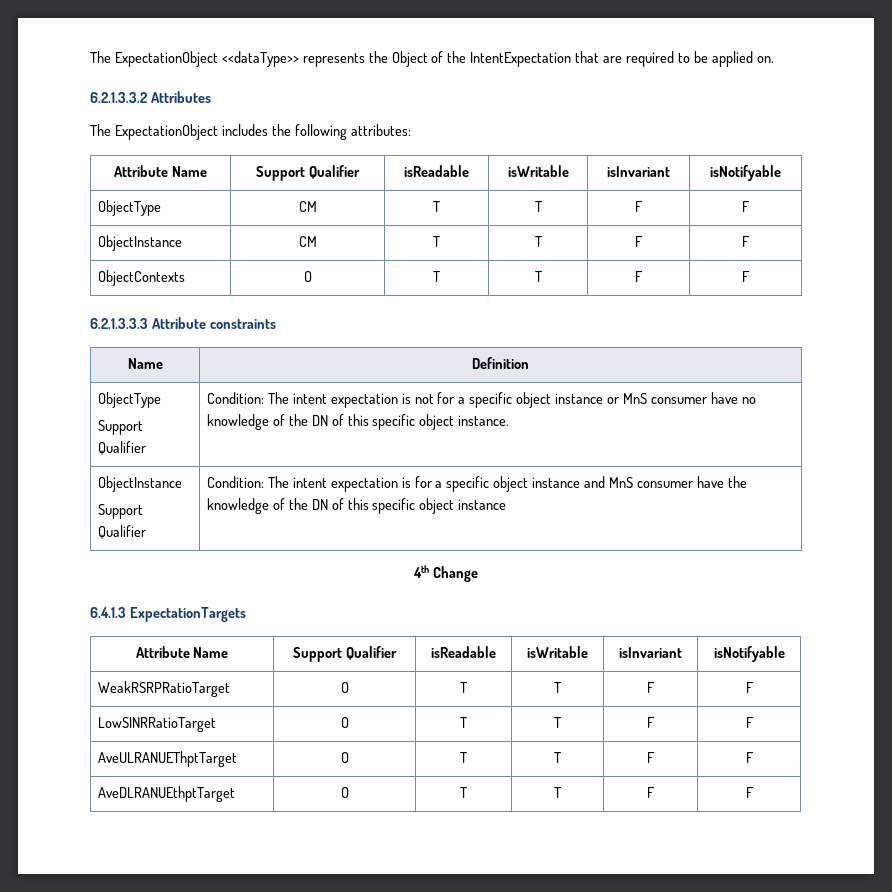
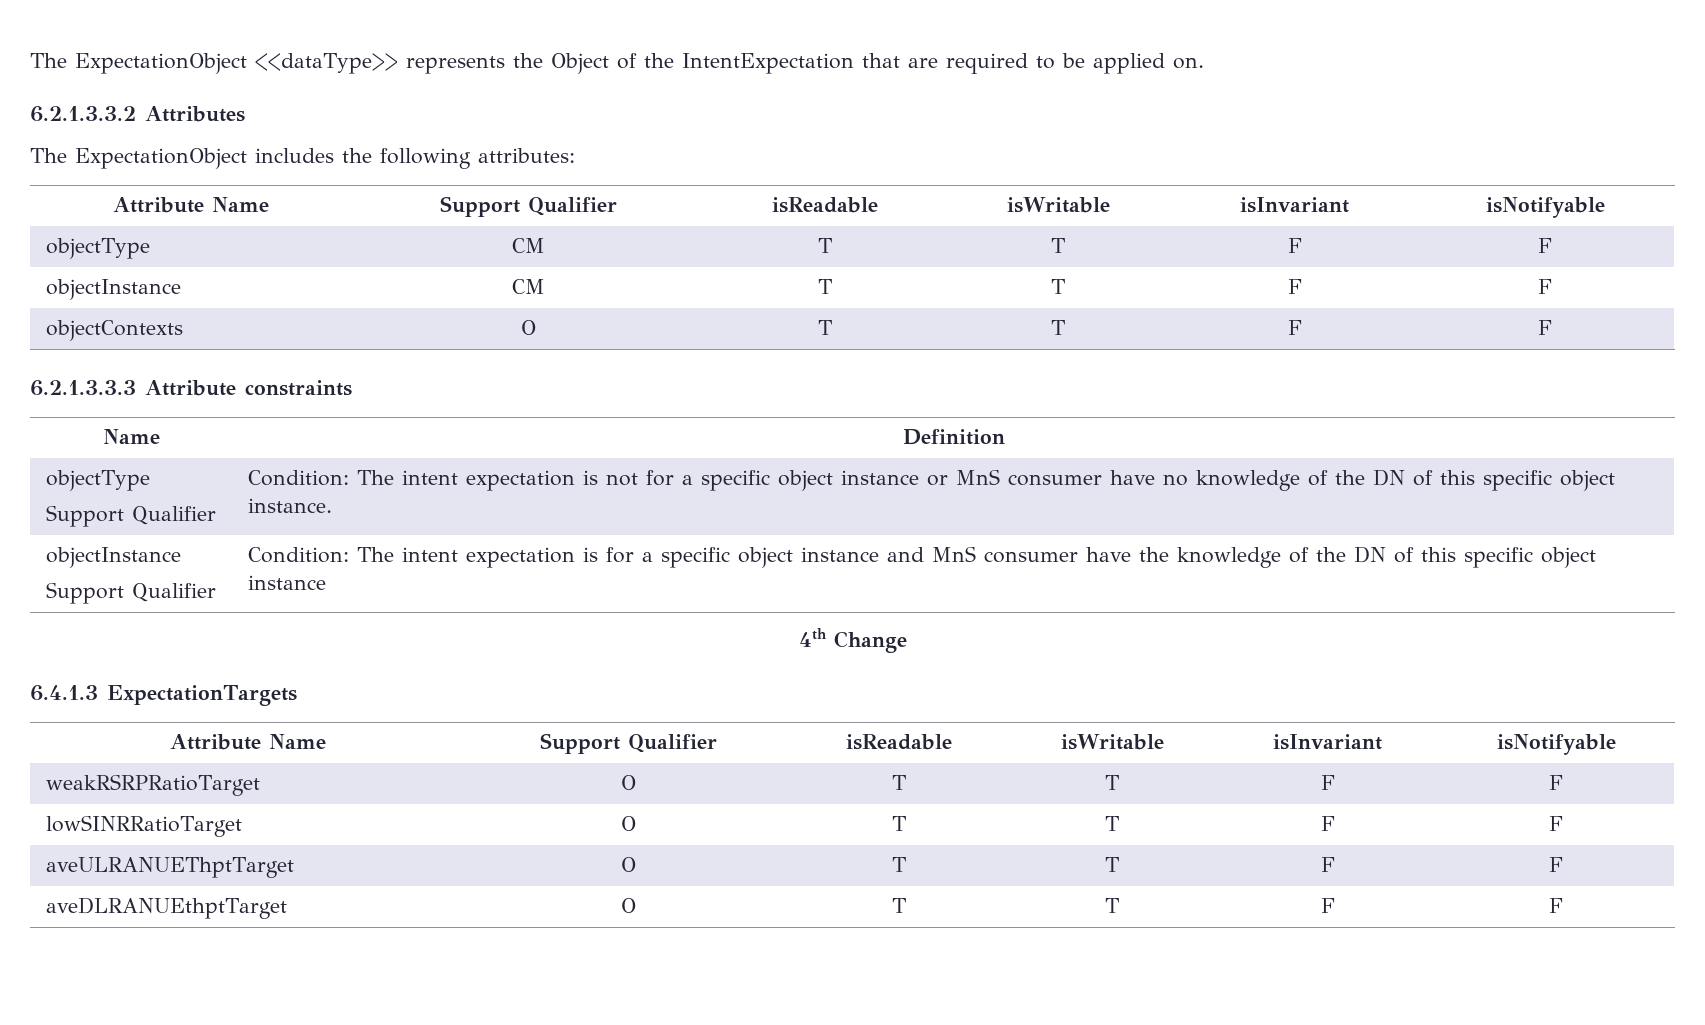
[97,200,161,216] [298,201,317,212] [433,201,440,212] [534,201,542,212] [635,201,643,212] [742,201,750,212] [97,235,182,251] [298,236,317,247] [433,236,440,247] [534,236,542,247] [635,236,643,247] [742,236,750,247] [97,270,185,286] ObjectType | CM | T | T | F | F // ObjectInstance | CM | T | T | F | F // ObjectContexts -> [46,238,151,259] [512,238,545,253] [817,238,832,253] [1051,238,1065,253] [1287,238,1302,253] [1538,238,1552,253] [46,279,182,300] [512,279,545,294] [817,279,832,294] [1051,279,1065,294] [1287,279,1302,294] [1538,279,1552,294] [46,320,184,341] objectType | CM | T | T | F | F // objectInstance | CM | T | T | F | F // objectContexts
[97,392,161,408] ObjectType -> [46,470,151,491] objectType
[97,476,182,492] ObjectInstance -> [46,547,182,568] objectInstance
[97,681,230,697] [340,682,349,693] [460,682,467,693] [554,682,561,693] [647,682,655,693] [745,682,754,693] [97,717,216,732] [340,717,349,728] [460,717,467,728] [554,717,561,728] [647,717,655,728] [745,717,754,728] [97,751,237,767] [340,752,349,763] [460,752,467,763] [554,752,561,763] [647,752,655,763] [745,752,754,763] [97,786,235,802] WeakRSRPRatioTarget | O | T | T | F | F // LowSINRRatioTarget | O | T | T | F | F // AveULRANUEThptTarget | O | T | T | F | F // AveDLRANUEthptTarget -> [46,774,261,796] [620,775,636,790] [891,775,906,790] [1105,775,1119,790] [1320,775,1335,790] [1549,775,1563,790] [46,815,243,837] [620,816,636,831] [891,816,906,831] [1105,816,1119,831] [1320,816,1335,831] [1549,816,1563,831] [46,857,295,878] [620,857,636,872] [891,857,906,872] [1105,857,1119,872] [1320,857,1335,872] [1549,857,1563,872] [46,897,288,919] weakRSRPRatioTarget | O | T | T | F | F // lowSINRRatioTarget | O | T | T | F | F // aveULRANUEThptTarget | O | T | T | F | F // aveDLRANUEthptTarget

